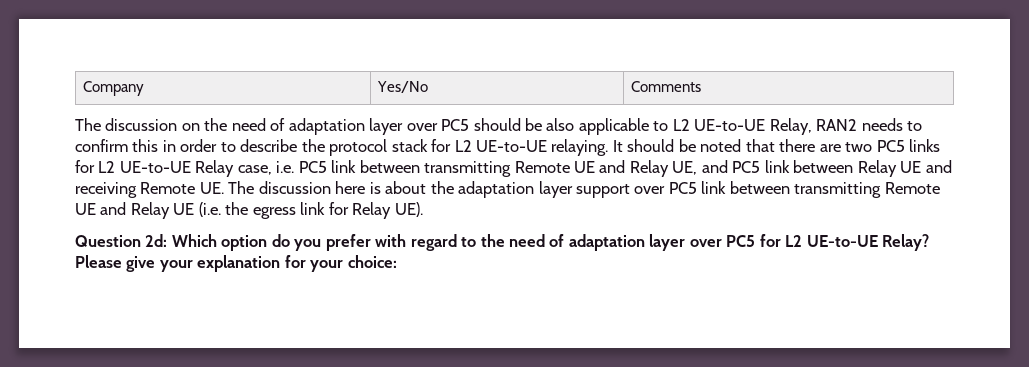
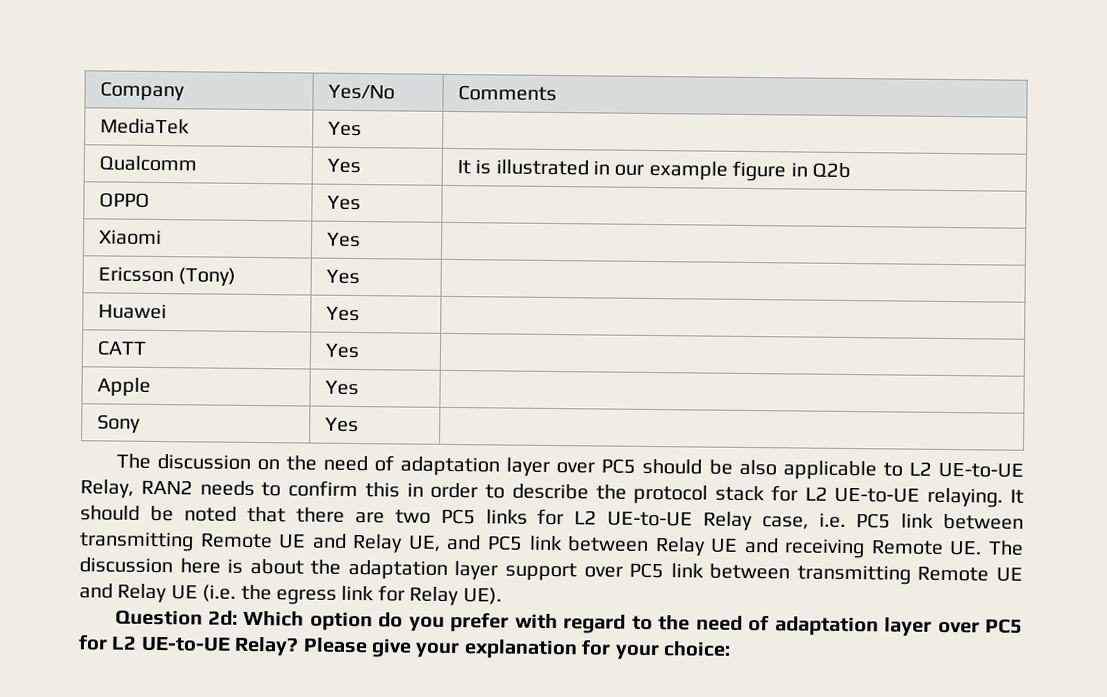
(701, 86) none -> [99,118,190,135] [327,121,362,137] [98,155,197,172] [326,158,361,174] [456,159,851,182] [98,192,150,208] [326,195,361,211] [98,229,162,246] [326,232,361,248] [97,266,237,287] [325,269,360,285] [97,303,167,320] [325,306,360,322] [96,340,147,356] [324,343,360,359] [96,377,151,397] [324,380,359,396] [96,414,141,434] [324,417,359,433] // MediaTek | Yes | // Qualcomm | Yes | It is illustrated in our example figure in Q2b // OPPO | Yes | // Xiaomi | Yes | // Ericsson (Tony) | Yes | // Huawei | Yes | // CATT | Yes | // Apple | Yes | // Sony | Yes |

